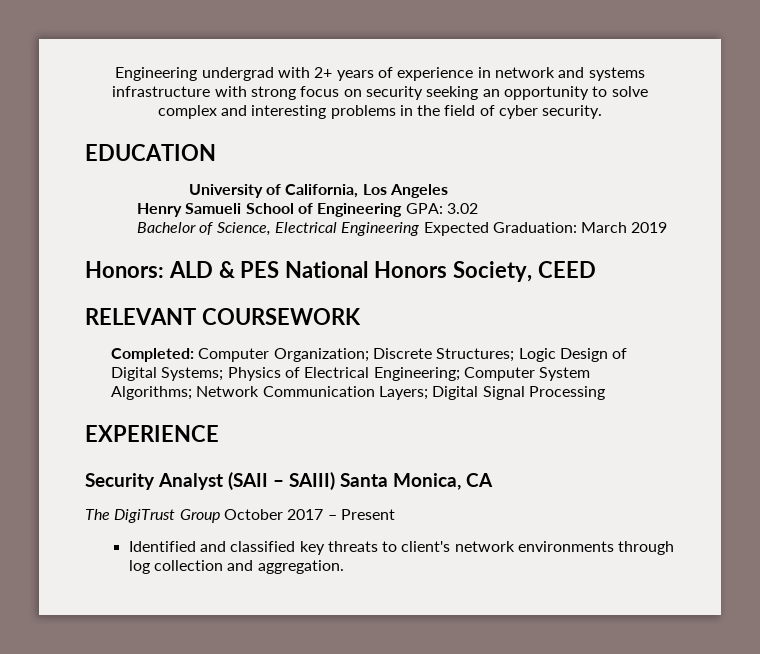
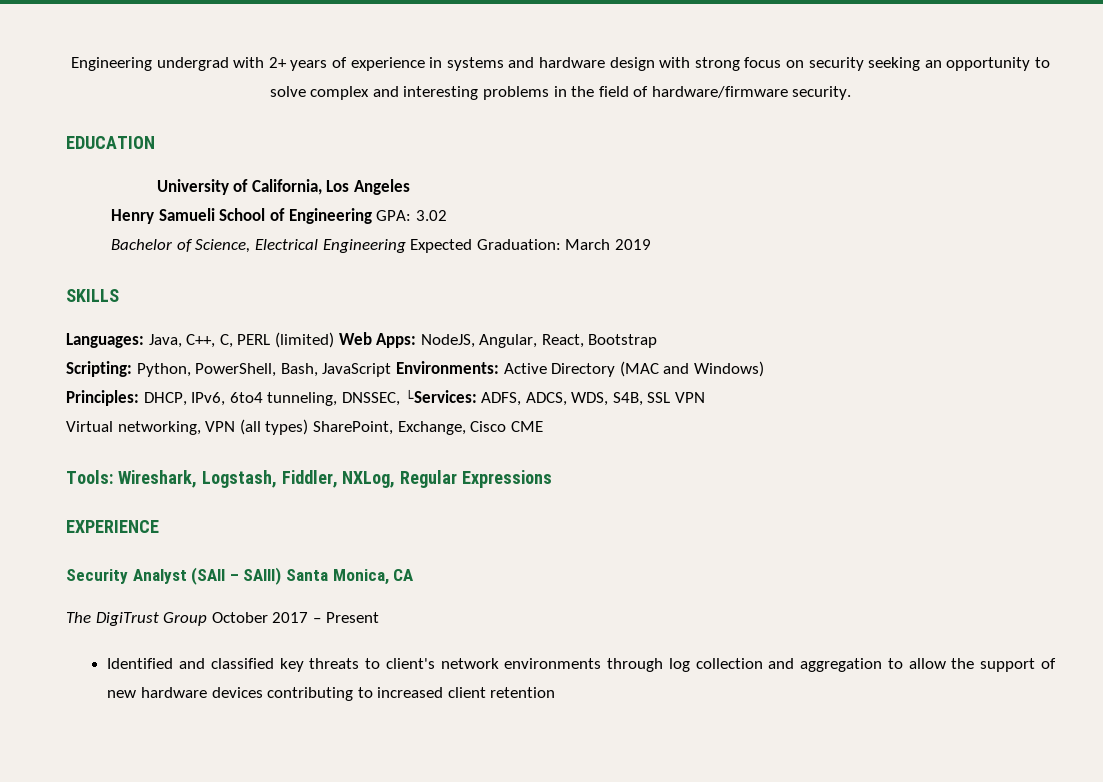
[494,67,645,81] [112,86,211,97] network and systems infrastructure -> [446,57,655,71] systems and hardware design
[499,105,539,119] cyber -> [651,86,788,98] hardware/firmware
[85,261,596,282] [85,308,361,325] [110,348,628,362] [110,367,591,381] [110,386,605,400] Honors: ALD & PES National Honors Society, CEED // RELEVANT COURSEWORK // Completed: Computer Organization; Discrete Structures; Logic Design of Digital Systems; Physics of Electrical Engineering; Computer System Algorithms; Network Communication Layers; Digital Signal Processing -> [66,289,119,302] [66,332,658,348] [66,361,764,377] [66,389,706,406] [66,419,543,435] [66,470,553,488] SKILLS // Languages: Java, C++, C, PERL (limited) Web Apps: NodeJS, Angular, React, Bootstrap // Scripting: Python, PowerShell, Bash, JavaScript Environments: Active Directory (MAC and Windows) // Principles: DHCP, IPv6, 6to4 tunneling, DNSSEC, └Services: ADFS, ADCS, WDS, S4B, SSL VPN // Virtual networking, VPN (all types) SharePoint, Exchange, Cisco CME // Tools: Wireshark, Logstash, Fiddler, NXLog, Regular Expressions
[257,560,344,574] aggregation. -> [800,658,1056,672] [107,687,556,701] aggregation to allow the support of new hardware devices contributing to increased client retention

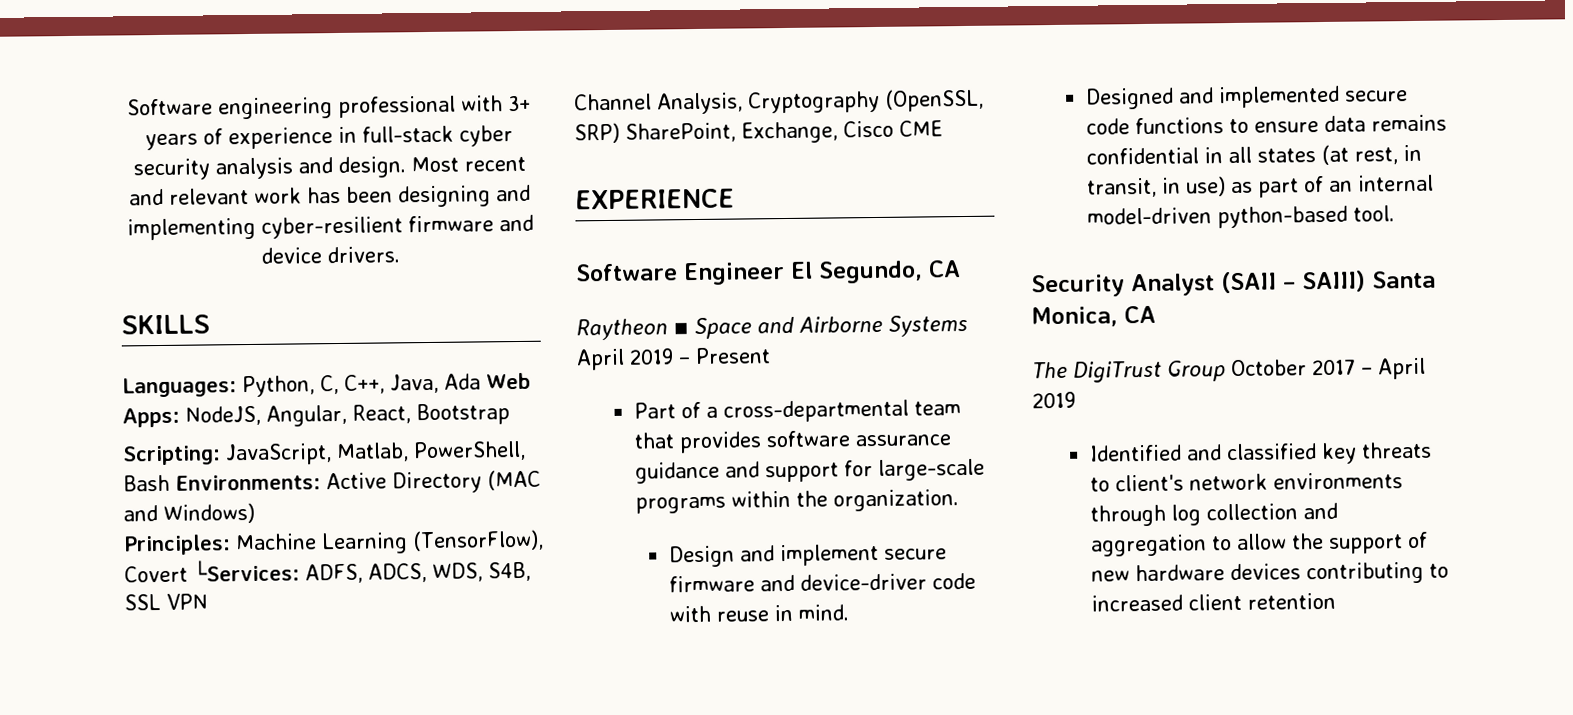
[71,57,1050,71] [269,86,852,100] [66,136,155,149] [156,179,410,195] [111,208,447,224] [111,239,652,253] [66,289,119,302] [66,332,334,348] Engineering undergrad with 2+ years of experience in systems and hardware design with strong focus on security seeking an opportunity to solve complex and interesting problems in the field of hardware/firmware security. // EDUCATION // University of California, Los Angeles // Henry Samueli School of Engineering GPA: 3.02 // Bachelor of Science, Electrical Engineering Expected Graduation: March 2019 // SKILLS // Languages: Java, C++, C, PERL (limited) -> [127,95,531,120] [145,125,513,151] [132,156,526,181] [129,184,531,208] [126,214,534,241] [260,246,400,264] [121,314,210,335] [122,373,481,398] Software engineering professional with 3+ years of experience in full-stack cyber security analysis and design. Most recent and relevant work has been designing and implementing cyber-resilient firmware and device drivers. // SKILLS // Languages: Python, C, C++, Java, Ada
[136,363,392,377] Python, PowerShell, Bash, JavaScript -> [225,440,526,466] [123,474,170,492] JavaScript, Matlab, PowerShell, Bash
[143,392,400,406] DHCP, IPv6, 6to4 tunneling, DNSSEC, -> [235,529,544,555] [124,565,188,583] Machine Learning (TensorFlow), Covert
[66,419,309,435] Virtual networking, VPN (all types) -> [574,88,984,115] [574,122,620,144] Channel Analysis, Cryptography (OpenSSL, SRP)
[66,470,553,488] [66,520,159,533] Tools: Wireshark, Logstash, Fiddler, NXLog, Regular Expressions // EXPERIENCE -> [575,188,735,210] [575,260,961,286] [576,314,968,341] [576,347,771,371] [633,399,961,423] [633,430,951,454] [634,458,985,484] [634,489,959,514] [668,543,947,568] [668,572,976,593] [668,604,849,623] [1085,85,1408,110] [1085,114,1447,135] [1085,144,1422,166] [1086,174,1434,198] [1086,205,1395,229] EXPERIENCE // Software Engineer El Segundo, CA // Raytheon ▪ Space and Airborne Systems April 2019 – Present // Part of a cross-departmental team that provides software assurance guidance and support for large-scale programs within the organization. // Design and implement secure firmware and device-driver code with reuse in mind. // Designed and implemented secure code functions to ensure data remains confidential in all states (at rest, in transit, in use) as part of an internal model-driven python-based tool.
[325,612,379,623] Present -> [1377,357,1426,380] [1032,391,1076,409] April 2019

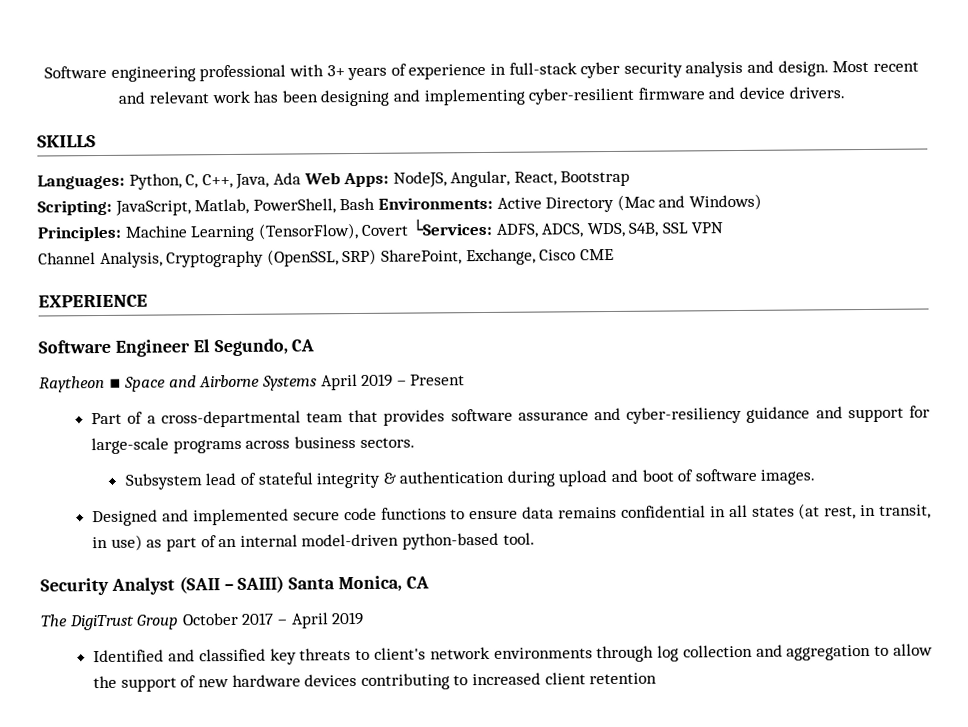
[487,469,541,491] (MAC -> [616,194,655,211] (Mac
(951, 440) none -> [594,406,743,424] and cyber-resiliency
[730,489,959,512] [668,543,947,568] [668,572,976,593] [668,604,849,623] within the organization. // Design and implement secure firmware and device-driver code with reuse in mind. -> [245,436,415,449] [124,468,816,490] across business sectors. // Subsystem lead of stateful integrity & authentication during upload and boot of software images.

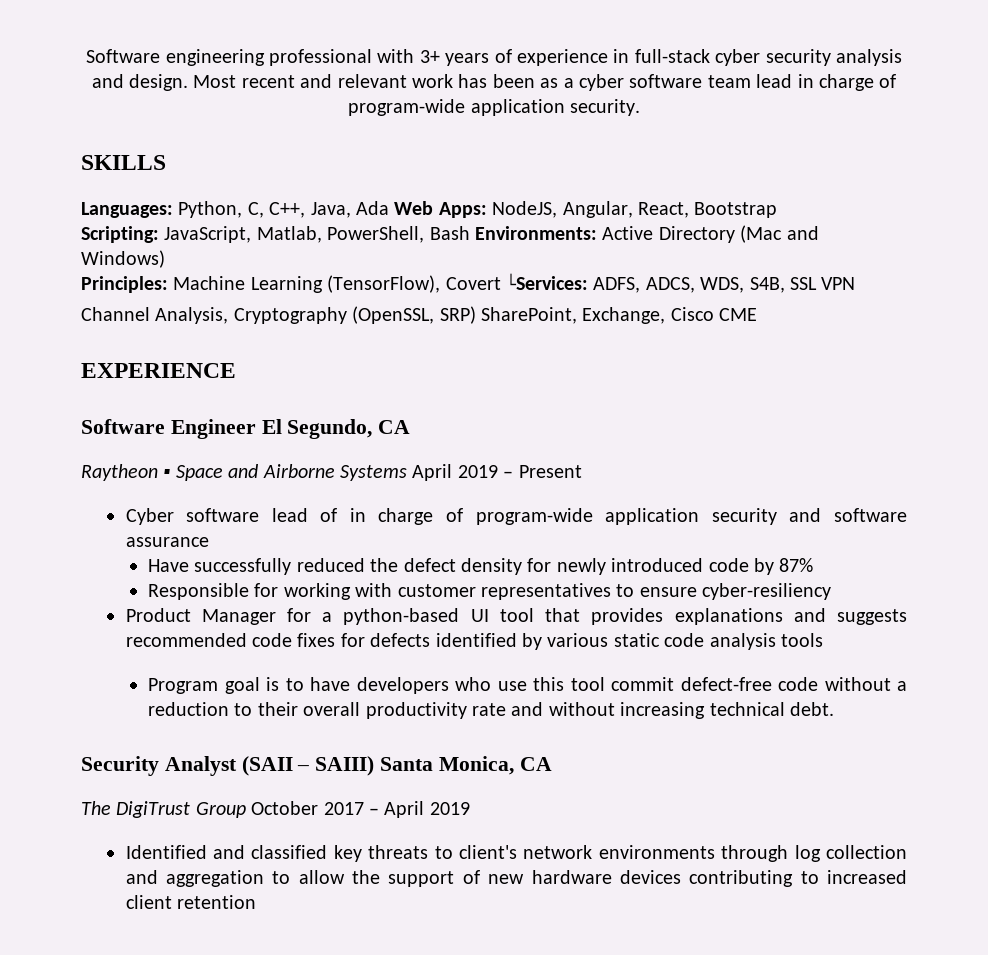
[320,86,845,107] designing and implementing cyber-resilient firmware and device drivers. -> [540,74,897,91] [348,99,640,116] as a cyber software team lead in charge of program-wide application security.
[91,405,930,428] [91,436,415,455] [124,468,816,490] [92,503,931,527] [92,532,535,552] Part of a cross-departmental team that provides software assurance and cyber-resiliency guidance and support for large-scale programs across business sectors. // Subsystem lead of stateful integrity & authentication during upload and boot of software images. // Designed and implemented secure code functions to ensure data remains confidential in all states (at rest, in transit, in use) as part of an internal model-driven python-based tool. -> [125,508,907,525] [125,537,209,547] [147,558,814,575] [147,583,832,600] [125,608,907,625] [125,633,823,650] [147,677,908,694] [147,702,834,719] Cyber software lead of in charge of program-wide application security and software assurance // Have successfully reduced the defect density for newly introduced code by 87% // Responsible for working with customer representatives to ensure cyber-resiliency // Product Manager for a python-based UI tool that provides explanations and suggests recommended code fixes for defects identified by various static code analysis tools // Program goal is to have developers who use this tool commit defect-free code without a reduction to their overall productivity rate and without increasing technical debt.

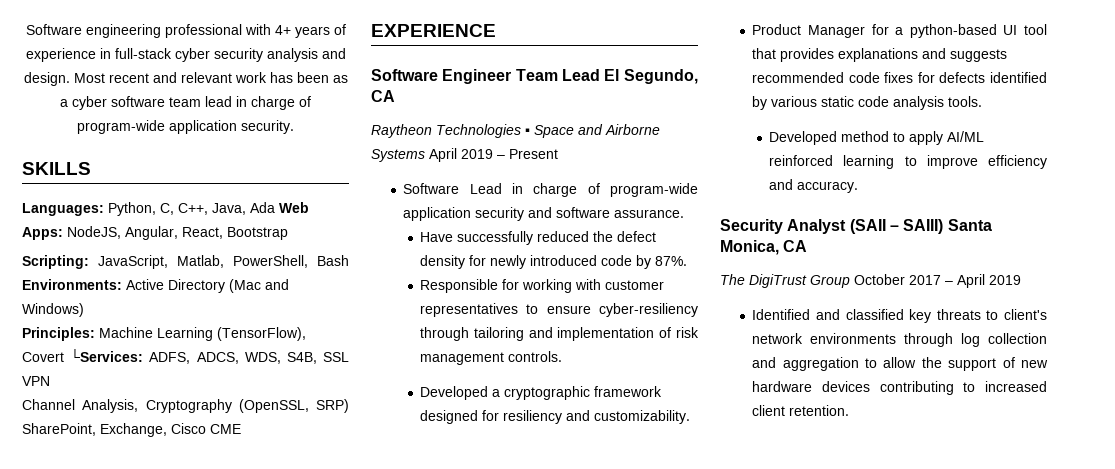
[419,50,440,63] 3+ -> [274,25,291,35] 4+
(256, 429) none -> [515,69,600,81] Team Lead
(158, 472) none -> [436,124,521,138] Technologies
[125,508,338,525] Cyber software lead of -> [403,183,502,194] Software Lead
[125,537,209,547] assurance -> [614,209,685,218] assurance.
[779,558,814,572] 87% -> [655,256,688,266] 87%.
(832, 591) none -> [420,327,699,341] [420,351,563,365] [420,386,663,400] [420,410,691,424] through tailoring and implementation of risk management controls. // Developed a cryptographic framework designed for resiliency and customizability.
[780,633,823,647] [147,677,908,694] [147,702,834,719] tools // Program goal is to have developers who use this tool commit defect-free code without a reduction to their overall productivity rate and without increasing technical debt. -> [948,96,983,107] [769,131,985,145] [769,155,1047,169] [769,179,859,193] tools. // Developed method to apply AI/ML reinforced learning to improve efficiency and accuracy.
[176,895,256,909] retention -> [789,405,850,416] retention.

